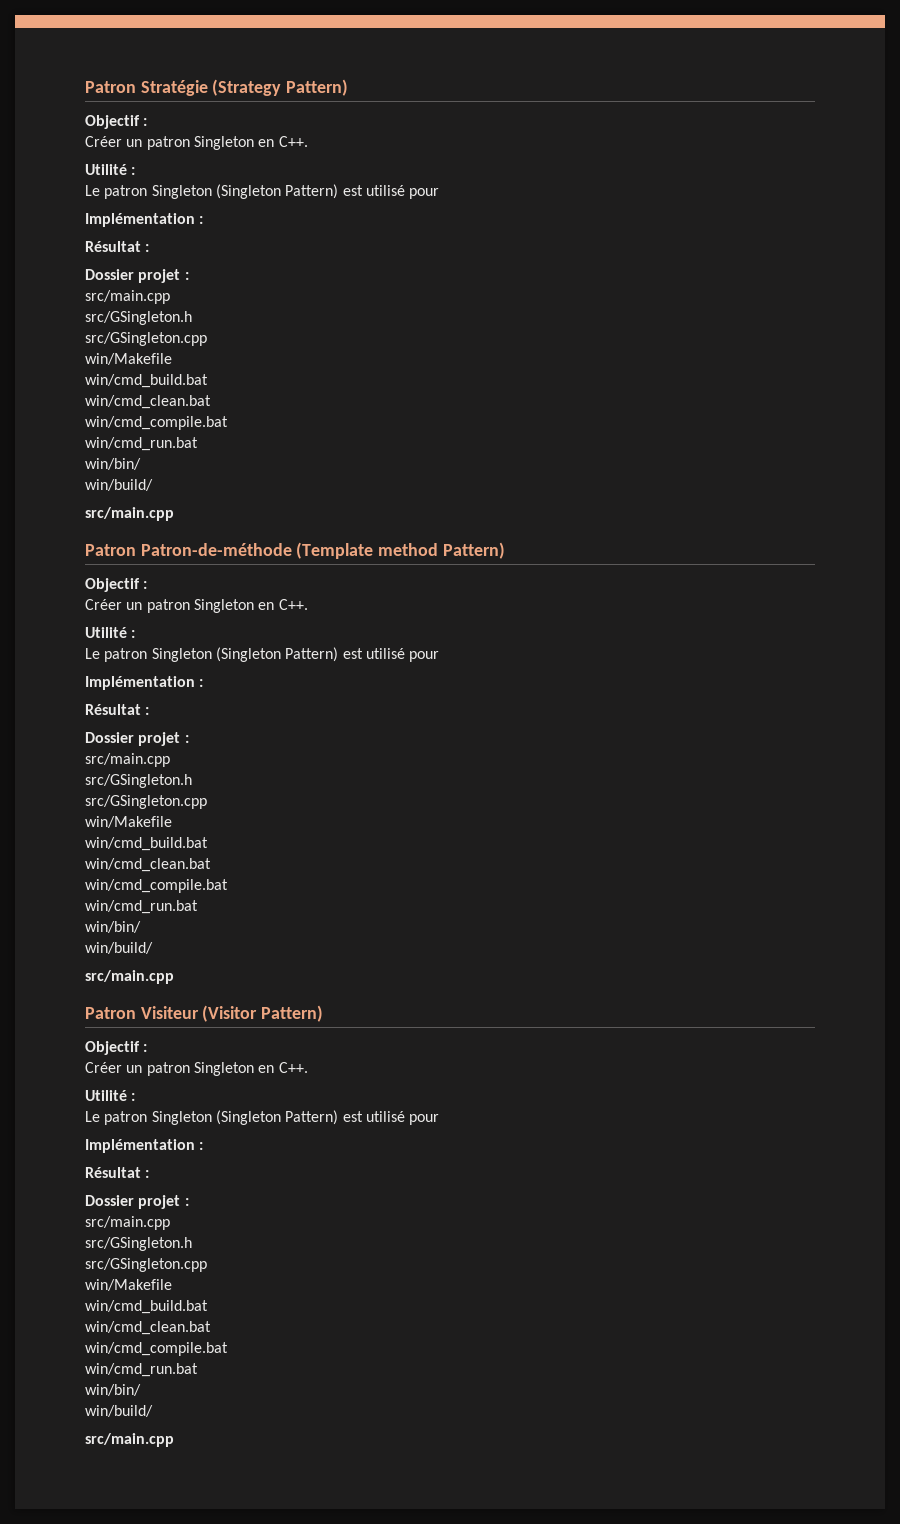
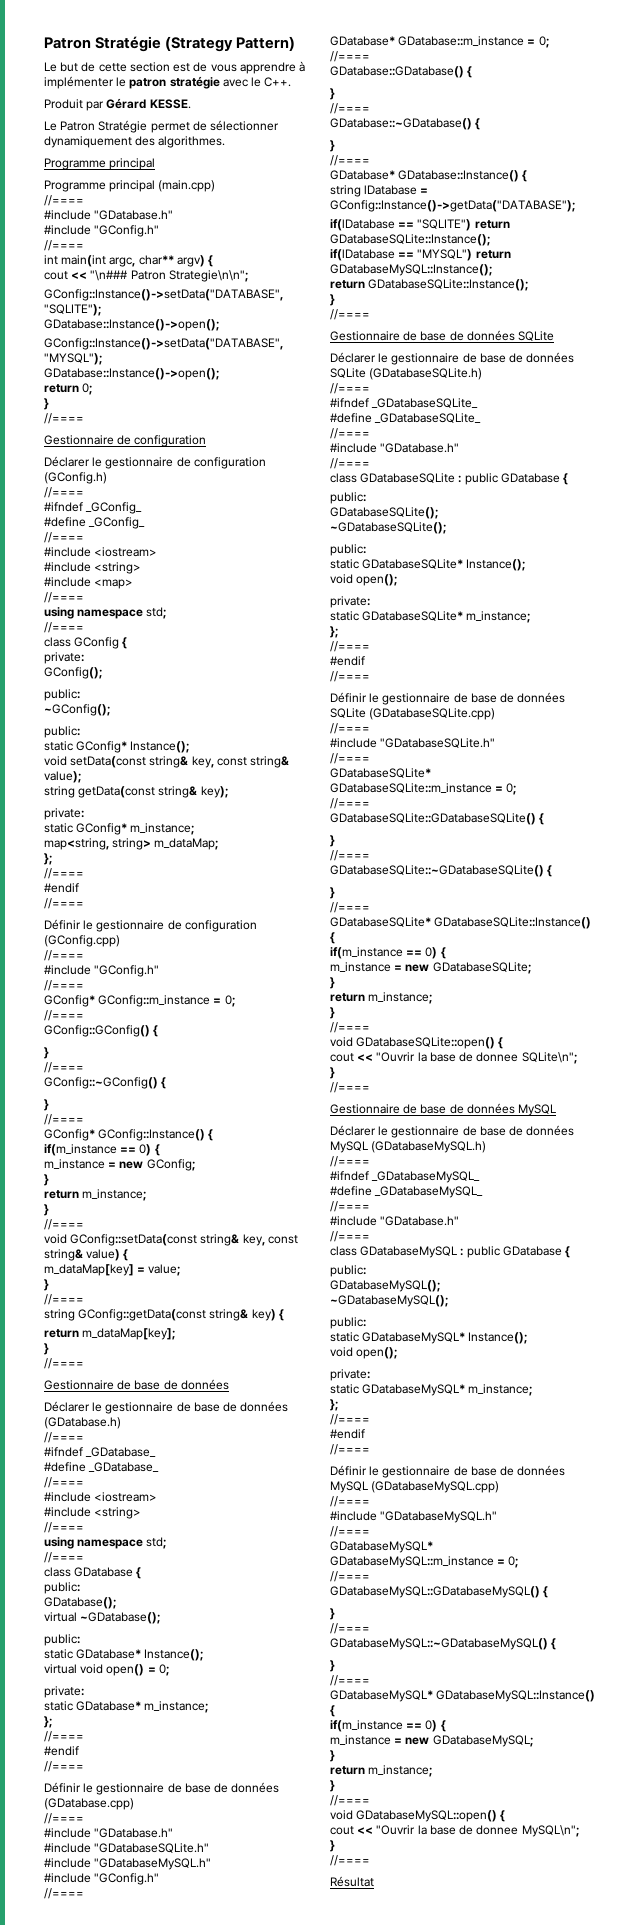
[85,115,148,129] [85,136,308,150] [85,164,136,175] [85,184,440,199] [85,213,204,227] [85,241,150,252] [85,269,189,283] [85,290,170,304] [85,311,192,325] [85,332,207,346] [85,353,172,365] [85,374,208,388] [85,395,211,409] [85,416,228,430] [85,437,198,451] [85,458,141,470] [85,479,153,491] [85,507,174,521] [85,542,505,559] [85,578,148,592] [85,599,308,613] [85,627,136,638] [85,647,440,662] [85,676,204,690] [85,704,150,715] [85,732,189,746] [85,753,170,767] [85,774,192,788] [85,795,207,809] [85,816,172,828] [85,837,208,851] [85,858,211,872] [85,879,228,893] [85,900,198,914] [85,921,141,933] [85,942,153,954] [85,970,174,984] [85,1005,324,1022] [85,1041,148,1055] [85,1062,308,1076] [85,1090,136,1101] [85,1110,440,1125] [85,1139,204,1153] [85,1167,150,1178] [85,1195,189,1209] [85,1216,170,1230] [85,1237,192,1251] [85,1258,207,1272] [85,1279,172,1291] [85,1300,208,1314] [85,1321,211,1335] [85,1342,228,1356] [85,1363,198,1377] [85,1384,141,1396] [85,1405,153,1417] [85,1433,174,1447] Objectif : // Créer un patron Singleton en C++. // Utilité : // Le patron Singleton (Singleton Pattern) est utilisé pour // Implémentation : // Résultat : // Dossier projet : // src/main.cpp // src/GSingleton.h // src/GSingleton.cpp // win/Makefile // win/cmd_build.bat // win/cmd_clean.bat // win/cmd_compile.bat // win/cmd_run.bat // win/bin/ // win/build/ // src/main.cpp // Patron Patron-de-méthode (Template method Pattern) // Objectif : // Créer un patron Singleton en C++. // Utilité : // Le patron Singleton (Singleton Pattern) est utilisé pour // Implémentation : // Résultat : // Dossier projet : // src/main.cpp // src/GSingleton.h // src/GSingleton.cpp // win/Makefile // win/cmd_build.bat // win/cmd_clean.bat // win/cmd_compile.bat // win/cmd_run.bat // win/bin/ // win/build/ // src/main.cpp // Patron Visiteur (Visitor Pattern) // Objectif : // Créer un patron Singleton en C++. // Utilité : // Le patron Singleton (Singleton Pattern) est utilisé pour // Implémentation : // Résultat : // Dossier projet : // src/main.cpp // src/GSingleton.h // src/GSingleton.cpp // win/Makefile // win/cmd_build.bat // win/cmd_clean.bat // win/cmd_compile.bat // win/cmd_run.bat // win/bin/ // win/build/ // src/main.cpp -> [44,61,306,74] [44,76,292,89] [44,98,191,111] [44,120,280,133] [44,136,226,148] [44,158,156,170] [44,180,216,192] [44,195,84,206] [44,210,174,220] [44,225,160,237] [44,240,84,251] [44,255,214,267] [44,270,248,282] [44,289,283,301] [44,304,101,316] [44,319,219,331] [44,338,283,350] [44,353,102,365] [44,368,219,380] [44,383,93,395] [44,398,49,410] [44,413,84,424] [44,435,207,447] [44,456,266,469] [44,472,107,484] [44,487,84,498] [44,502,143,514] [44,517,146,529] [44,532,84,543] [44,547,158,557] [44,562,142,574] [44,577,134,589] [44,592,84,603] [44,607,167,619] [44,622,84,633] [44,637,128,649] [44,652,84,664] [44,667,102,679] [44,689,80,701] [44,704,110,716] [44,726,80,738] [44,741,190,753] [44,756,290,768] [44,771,81,783] [44,786,228,798] [44,808,84,820] [44,823,195,835] [44,838,219,850] [44,853,52,865] [44,868,84,879] [44,883,79,893] [44,898,84,909] [44,919,257,932] [44,935,120,947] [44,950,84,961] [44,965,160,977] [44,980,84,991] [44,995,235,1007] [44,1010,84,1021] [44,1025,159,1037] [44,1047,49,1059] [44,1062,84,1073] [44,1077,167,1089] [44,1099,49,1111] [44,1114,84,1125] [44,1129,214,1141] [44,1144,160,1156] [44,1159,195,1171] [44,1174,49,1186] [44,1189,147,1201] [44,1204,49,1216] [44,1219,84,1230] [44,1234,298,1246] [44,1249,129,1261] [44,1264,181,1276] [44,1279,49,1291] [44,1294,84,1305] [44,1309,284,1321] [44,1328,176,1340] [44,1343,49,1355] [44,1358,84,1369] [44,1379,229,1390] [44,1401,289,1414] [44,1417,121,1429] [44,1432,84,1443] [44,1447,157,1457] [44,1462,160,1472] [44,1477,84,1488] [44,1492,158,1502] [44,1507,142,1519] [44,1522,84,1533] [44,1537,167,1549] [44,1552,84,1563] [44,1567,142,1579] [44,1582,80,1594] [44,1597,116,1609] [44,1612,161,1624] [44,1634,80,1646] [44,1649,204,1661] [44,1664,169,1676] [44,1686,84,1698] [44,1701,209,1713] [44,1716,52,1728] [44,1731,84,1742] [44,1746,79,1756] [44,1761,84,1772] [44,1782,280,1795] [44,1798,134,1810] [44,1813,84,1824] [44,1828,174,1838] [44,1843,210,1853] [44,1858,212,1870] [44,1873,160,1885] [44,1888,84,1899] [330,36,549,48] [330,51,370,62] [330,66,473,78] [330,88,335,100] [330,103,370,114] [330,118,481,130] [330,140,335,152] [330,155,370,166] [330,170,528,182] [330,185,429,197] [330,200,575,212] [330,219,510,231] [330,234,490,246] [330,249,511,261] [330,264,492,276] [330,279,529,291] [330,294,335,306] [330,309,370,320] [330,330,555,341] [330,352,575,365] [330,368,483,380] [330,383,370,394] [330,398,479,408] [330,413,482,423] [330,428,370,439] [330,443,460,453] [330,458,370,469] [330,473,569,485] [330,492,366,504] [330,507,438,519] [330,522,446,534] [330,544,366,556] [330,559,526,571] [330,574,398,586] [330,596,370,608] [330,611,531,623] [330,626,338,638] [330,641,370,652] [330,656,365,666] [330,671,370,682] [330,692,566,705] [330,708,496,720] [330,723,370,734] [330,738,496,748] [330,753,370,764] [330,768,431,778] [330,783,517,795] [330,798,370,809] [330,813,545,825] [330,835,335,847] [330,850,370,861] [330,865,553,877] [330,887,335,899] [330,902,370,913] [330,917,592,929] [330,932,335,944] [330,947,446,959] [330,962,531,974] [330,977,335,989] [330,992,433,1004] [330,1007,335,1019] [330,1022,370,1033] [330,1037,504,1049] [330,1052,577,1064] [330,1067,335,1079] [330,1082,370,1093] [330,1103,557,1116] [330,1125,575,1138] [330,1141,487,1153] [330,1156,370,1167] [330,1171,481,1183] [330,1186,484,1198] [330,1201,370,1212] [330,1216,460,1226] [330,1231,370,1242] [330,1246,571,1258] [330,1265,366,1277] [330,1280,440,1292] [330,1295,448,1307] [330,1317,366,1329] [330,1332,528,1344] [330,1347,398,1359] [330,1369,370,1381] [330,1384,533,1396] [330,1399,338,1411] [330,1414,370,1425] [330,1429,365,1439] [330,1444,370,1455] [330,1465,566,1478] [330,1481,500,1493] [330,1496,370,1507] [330,1511,498,1523] [330,1526,370,1537] [330,1541,433,1553] [330,1556,519,1568] [330,1571,370,1582] [330,1586,549,1598] [330,1608,335,1620] [330,1623,370,1634] [330,1638,557,1650] [330,1660,335,1672] [330,1675,370,1686] [330,1690,596,1702] [330,1705,335,1717] [330,1720,446,1732] [330,1735,533,1747] [330,1750,335,1762] [330,1765,433,1777] [330,1780,335,1792] [330,1795,370,1806] [330,1810,506,1822] [330,1825,579,1837] [330,1840,335,1852] [330,1855,370,1866] [330,1876,374,1887] Le but de cette section est de vous apprendre à implémenter le patron stratégie avec le C++. // Produit par Gérard KESSE. // Le Patron Stratégie permet de sélectionner dynamiquement des algorithmes. // Programme principal // Programme principal (main.cpp) // //==== // #include "GDatabase.h" // #include "GConfig.h" // //==== // int main(int argc, char** argv) { // cout << "\n### Patron Strategie\n\n"; // GConfig::Instance()->setData("DATABASE", "SQLITE"); // GDatabase::Instance()->open(); // GConfig::Instance()->setData("DATABASE", "MYSQL"); // GDatabase::Instance()->open(); // return 0; // } // //==== // Gestionnaire de configuration // Déclarer le gestionnaire de configuration (GConfig.h) // //==== // #ifndef _GConfig_ // #define _GConfig_ // //==== // #include <iostream> // #include <string> // #include <map> // //==== // using namespace std; // //==== // class GConfig { // private: // GConfig(); // public: // ~GConfig(); // public: // static GConfig* Instance(); // void setData(const string& key, const string& value); // string getData(const string& key); // private: // static GConfig* m_instance; // map<string, string> m_dataMap; // }; // //==== // #endif // //==== // Définir le gestionnaire de configuration (GConfig.cpp) // //==== // #include "GConfig.h" // //==== // GConfig* GConfig::m_instance = 0; // //==== // GConfig::GConfig() { // } // //==== // GConfig::~GConfig() { // } // //==== // GConfig* GConfig::Instance() { // if(m_instance == 0) { // m_instance = new GConfig; // } // return m_instance; // } // //==== // void GConfig::setData(const string& key, const string& value) { // m_dataMap[key] = value; // } // //==== // string GConfig::getData(const string& key) { // return m_dataMap[key]; // } // //==== // Gestionnaire de base de données // Déclarer le gestionnaire de base de données (GDatabase.h) // //==== // #ifndef _GDatabase_ // #define _GDatabase_ // //==== // #include <iostream> // #include <string> // //==== // using namespace std; // //==== // class GDatabase { // public: // GDatabase(); // virtual ~GDatabase(); // public: // static GDatabase* Instance(); // virtual void open() = 0; // private: // static GDatabase* m_instance; // }; // //==== // #endif // //==== // Définir le gestionnaire de base de données (GDatabase.cpp) // //==== // #include "GDatabase.h" // #include "GDatabaseSQLite.h" // #include "GDatabaseMySQL.h" // #include "GConfig.h" // //==== // GDatabase* GDatabase::m_instance = 0; // //==== // GDatabase::GDatabase() { // } // //==== // GDatabase::~GDatabase() { // } // //==== // GDatabase* GDatabase::Instance() { // string lDatabase = GConfig::Instance()->getData("DATABASE"); // if(lDatabase == "SQLITE") return GDatabaseSQLite::Instance(); // if(lDatabase == "MYSQL") return GDatabaseMySQL::Instance(); // return GDatabaseSQLite::Instance(); // } // //==== // Gestionnaire de base de données SQLite // Déclarer le gestionnaire de base de données SQLite (GDatabaseSQLite.h) // //==== // #ifndef _GDatabaseSQLite_ // #define _GDatabaseSQLite_ // //==== // #include "GDatabase.h" // //==== // class GDatabaseSQLite : public GDatabase { // public: // GDatabaseSQLite(); // ~GDatabaseSQLite(); // public: // static GDatabaseSQLite* Instance(); // void open(); // private: // static GDatabaseSQLite* m_instance; // }; // //==== // #endif // //==== // Définir le gestionnaire de base de données SQLite (GDatabaseSQLite.cpp) // //==== // #include "GDatabaseSQLite.h" // //==== // GDatabaseSQLite* GDatabaseSQLite::m_instance = 0; // //==== // GDatabaseSQLite::GDatabaseSQLite() { // } // //==== // GDatabaseSQLite::~GDatabaseSQLite() { // } // //==== // GDatabaseSQLite* GDatabaseSQLite::Instance() { // if(m_instance == 0) { // m_instance = new GDatabaseSQLite; // } // return m_instance; // } // //==== // void GDatabaseSQLite::open() { // cout << "Ouvrir la base de donnee SQLite\n"; // } // //==== // Gestionnaire de base de données MySQL // Déclarer le gestionnaire de base de données MySQL (GDatabaseMySQL.h) // //==== // #ifndef _GDatabaseMySQL_ // #define _GDatabaseMySQL_ // //==== // #include "GDatabase.h" // //==== // class GDatabaseMySQL : public GDatabase { // public: // GDatabaseMySQL(); // ~GDatabaseMySQL(); // public: // static GDatabaseMySQL* Instance(); // void open(); // private: // static GDatabaseMySQL* m_instance; // }; // //==== // #endif // //==== // Définir le gestionnaire de base de données MySQL (GDatabaseMySQL.cpp) // //==== // #include "GDatabaseMySQL.h" // //==== // GDatabaseMySQL* GDatabaseMySQL::m_instance = 0; // //==== // GDatabaseMySQL::GDatabaseMySQL() { // } // //==== // GDatabaseMySQL::~GDatabaseMySQL() { // } // //==== // GDatabaseMySQL* GDatabaseMySQL::Instance() { // if(m_instance == 0) { // m_instance = new GDatabaseMySQL; // } // return m_instance; // } // //==== // void GDatabaseMySQL::open() { // cout << "Ouvrir la base de donnee MySQL\n"; // } // //==== // Résultat

